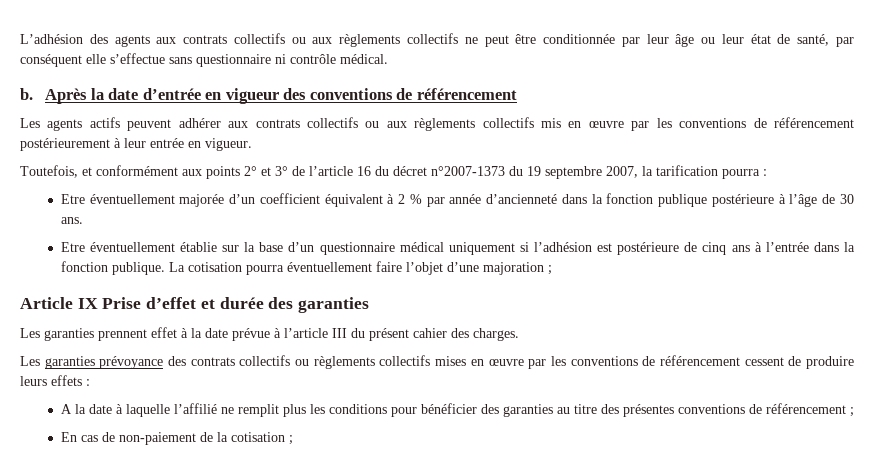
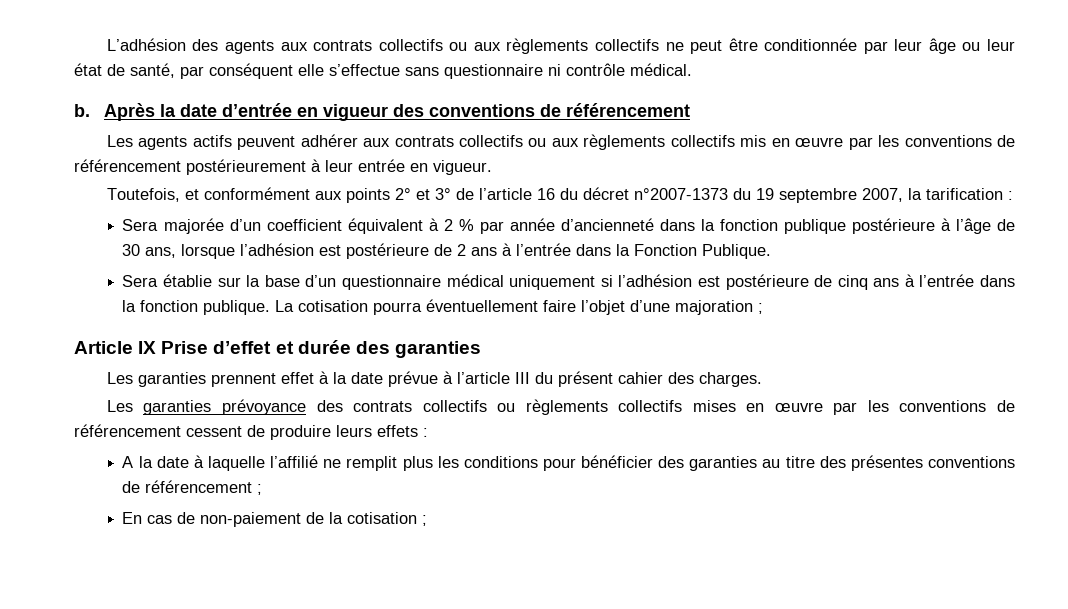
[722,169,767,179] [60,194,175,204] pourra : // Etre éventuellement -> [1007,191,1013,200] [122,219,159,231] : // Sera
[60,217,83,224] [60,242,175,252] ans. // Etre éventuellement -> [145,243,772,259] [122,275,159,287] ans, lorsque l’adhésion est postérieure de 2 ans à l’entrée dans la Fonction Publique. // Sera

